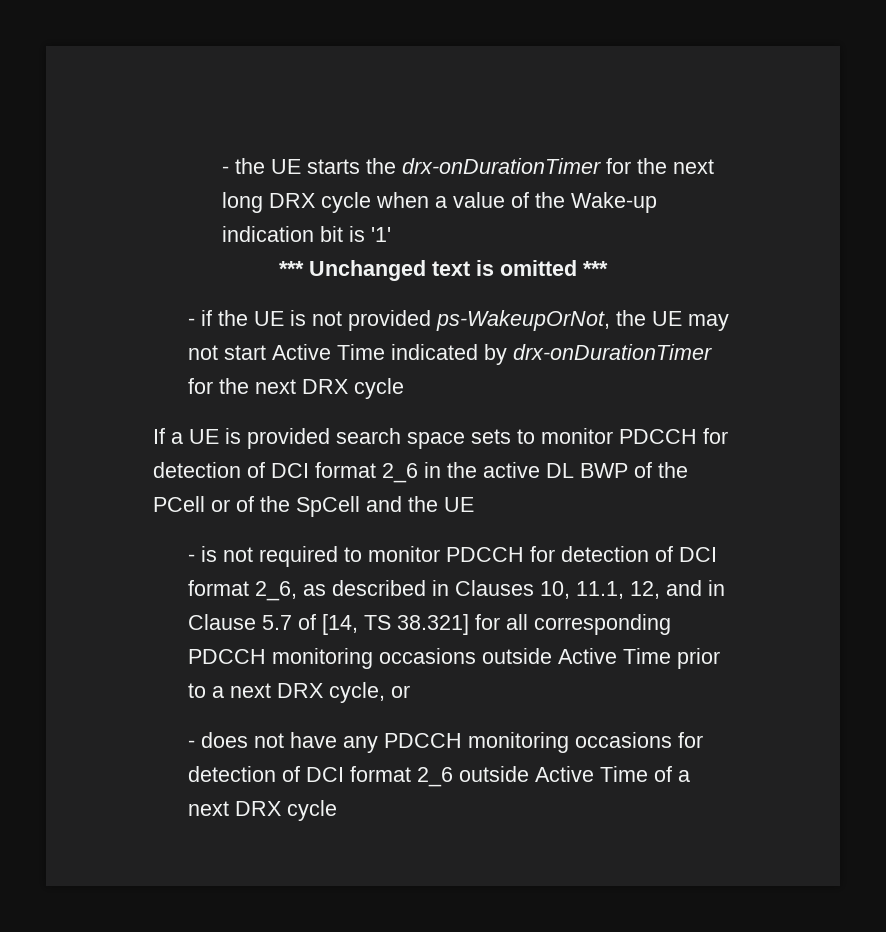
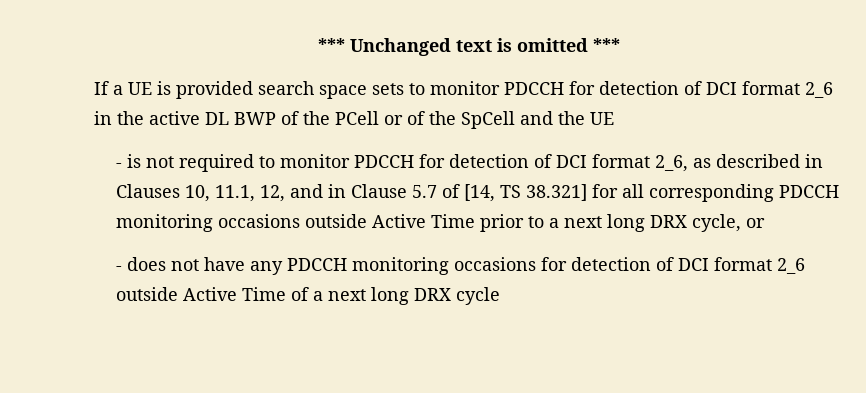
[222,158,715,174] [222,192,658,213] [222,226,392,242] - the UE starts the drx-onDurationTimer for the next long DRX cycle when a value of the Wake-up indication bit is '1' // -> (318, 45) none
[187,310,729,331] [187,344,712,365] [187,378,404,399] // - if the UE is not provided ps-WakeupOrNot, the UE may not start Active Time indicated by drx-onDurationTimer for the next DRX cycle -> (620, 45) none
(271, 690) none -> [606,214,645,232] long
(229, 808) none -> [370,287,409,305] long

